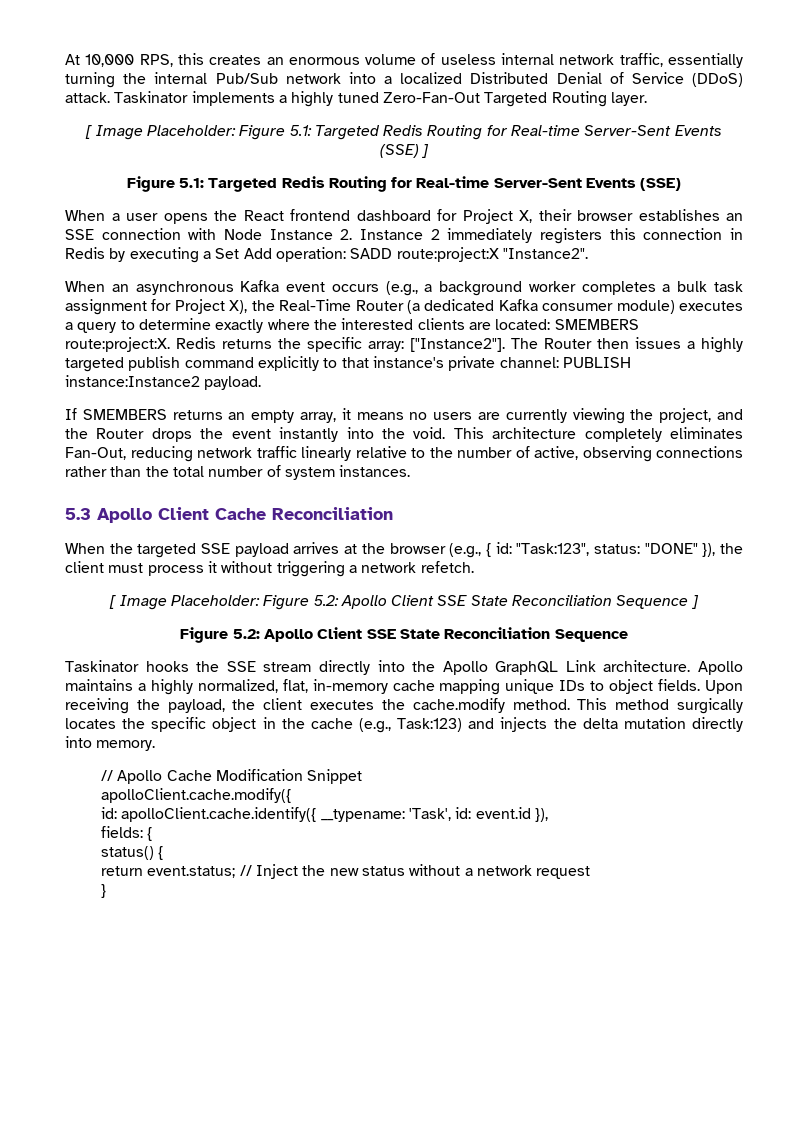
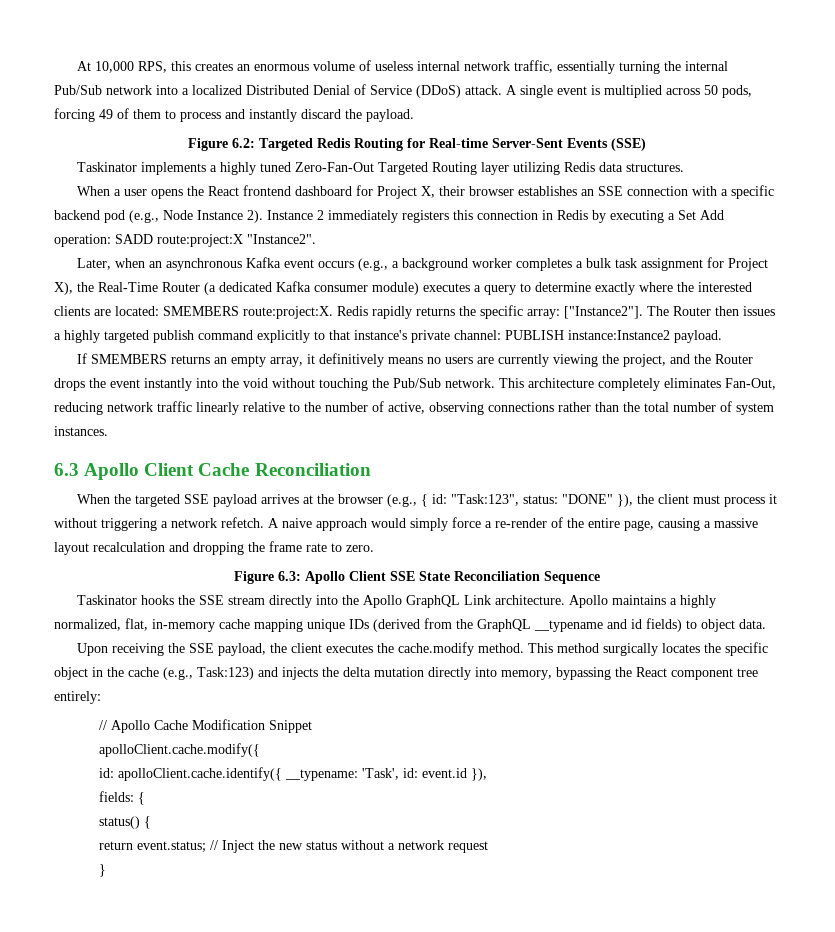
(110, 97) none -> [506,85,752,98] [54,108,414,122] [187,138,646,151] A single event is multiplied across 50 pods, forcing 49 of them to process and instantly discard the payload. // Figure 6.2: Targeted Redis Routing for Real-time Server-Sent Events (SSE) //
[610,92,647,106] [85,125,722,140] [379,144,430,158] [126,176,682,192] layer. // [ Image Placeholder: Figure 5.1: Targeted Redis Routing for Real-time Server-Sent Events (SSE) ] // Figure 5.1: Targeted Redis Routing for Real-time Server-Sent Events (SSE) -> [481,162,685,175] layer utilizing Redis data structures.
(217, 234) none -> [721,185,775,199] [54,210,159,223] a specific backend pod (e.g.,
[340,229,353,240] 2. -> [247,210,263,223] 2).
[65,281,105,292] When -> [77,258,146,270] Later, when
(216, 343) none -> [372,306,412,319] rapidly
(351, 414) none -> [319,353,385,367] definitively
[413,427,446,439] void. -> [243,378,495,391] void without touching the Pub/Sub network.
[65,508,91,520] 5.3 -> [54,463,79,476] 6.3
[109,595,699,610] [180,627,260,643] // [ Image Placeholder: Figure 5.2: Apollo Client SSE State Reconciliation Sequence ] // Figure 5.2: -> [268,517,758,531] [54,541,374,555] [233,571,301,584] A naive approach would simply force a re-render of the entire page, causing a massive layout recalculation and dropping the frame rate to zero. // Figure 6.3:
(586, 685) none -> [373,618,682,632] (derived from the GraphQL __typename and id fields)
[658,679,701,691] fields. -> [739,619,766,629] data. //
(160, 704) none -> [189,643,215,653] SSE
[96,740,156,751] memory. -> [501,667,758,680] [54,691,101,704] memory, bypassing the React component tree entirely:

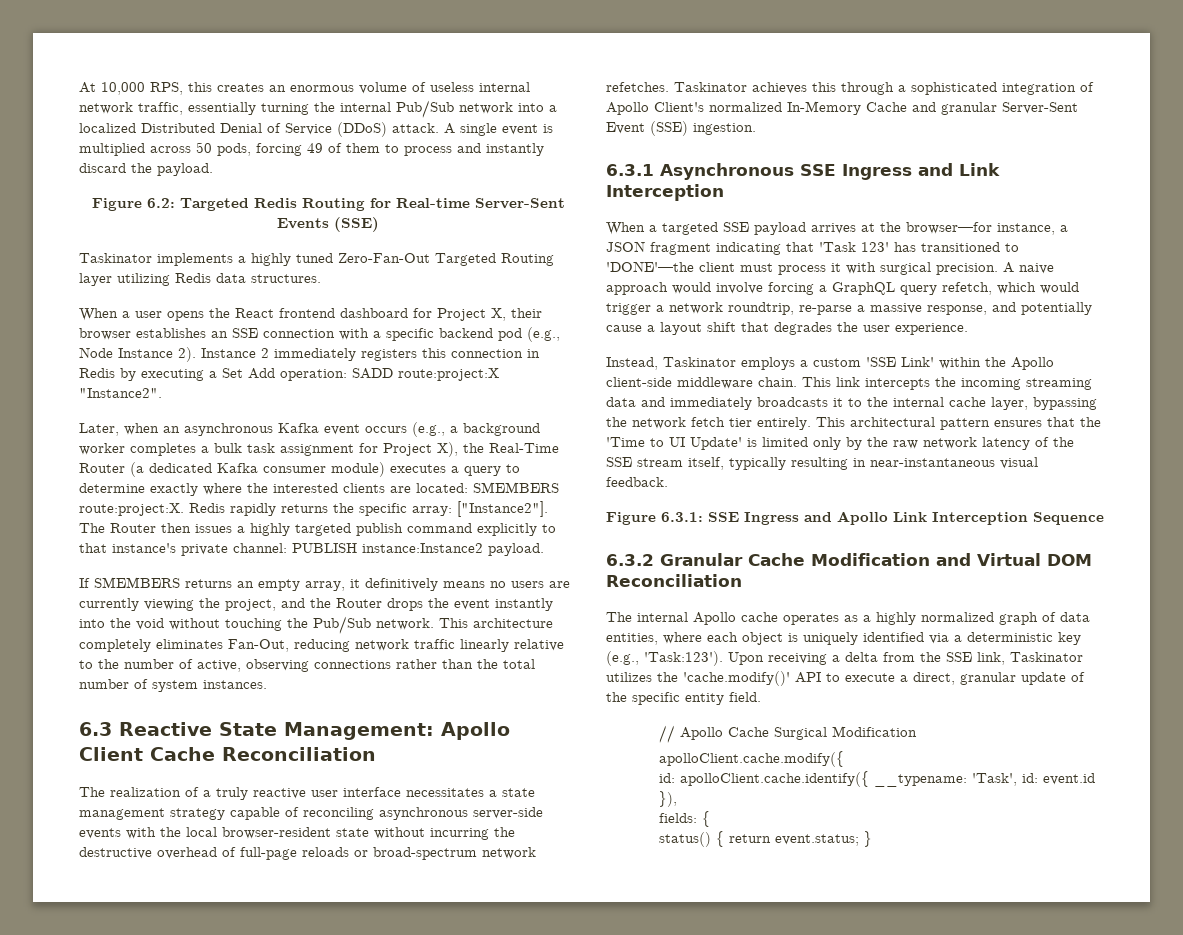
(79, 469) none -> [119,722,434,740] Reactive State Management:
[77,494,132,504] // When the -> [79,787,535,800] [79,807,543,820] [79,827,515,840] [79,847,536,860] [606,82,1094,95] [606,101,1078,115] [606,121,756,136] [606,163,1000,180] [606,184,724,201] [606,222,657,235] // The realization of a truly reactive user interface necessitates a state management strategy capable of reconciling asynchronous server-side events with the local browser-resident state without incurring the destructive overhead of full-page reloads or broad-spectrum network refetches. Taskinator achieves this through a sophisticated integration of Apollo Client's normalized In-Memory Cache and granular Server-Sent Event (SSE) ingestion. // 6.3.1 Asynchronous SSE Ingress and Link Interception // When a
[338,494,778,507] [54,517,758,531] [54,541,374,555] [233,571,600,584] [77,595,717,608] [54,618,766,632] [77,642,769,656] [54,667,758,680] [54,691,101,704] browser (e.g., { id: "Task:123", status: "DONE" }), the client must process it without triggering a network refetch. A naive approach would simply force a re-render of the entire page, causing a massive layout recalculation and dropping the frame rate to zero. // Figure 6.3: Apollo Client SSE State Reconciliation Sequence // Taskinator hooks the SSE stream directly into the Apollo GraphQL Link architecture. Apollo maintains a highly normalized, flat, in-memory cache mapping unique IDs (derived from the GraphQL __typename and id fields) to object data. // Upon receiving the SSE payload, the client executes the cache.modify method. This method surgically locates the specific object in the cache (e.g., Task:123) and injects the delta mutation directly into memory, bypassing the React component tree entirely: -> [906,222,1068,235] [606,241,1019,255] [606,261,1054,275] [606,282,1079,295] [606,302,1092,315] [606,322,968,335] [606,357,1054,370] [606,377,1092,390] [606,397,1097,410] [606,417,1101,430] [606,437,1074,450] [606,457,1038,470] [606,477,668,487] [606,511,1104,525] [606,553,1092,566] [606,574,742,587] [606,612,1090,625] [606,632,1081,645] [606,651,1083,666] [606,671,1085,686] [606,692,761,705] browser—for instance, a JSON fragment indicating that 'Task 123' has transitioned to 'DONE'—the client must process it with surgical precision. A naive approach would involve forcing a GraphQL query refetch, which would trigger a network roundtrip, re-parse a massive response, and potentially cause a layout shift that degrades the user experience. // Instead, Taskinator employs a custom 'SSE Link' within the Apollo client-side middleware chain. This link intercepts the incoming streaming data and immediately broadcasts it to the internal cache layer, bypassing the network fetch tier entirely. This architectural pattern ensures that the 'Time to UI Update' is limited only by the raw network latency of the SSE stream itself, typically resulting in near-instantaneous visual feedback. // Figure 6.3.1: SSE Ingress and Apollo Link Interception Sequence // 6.3.2 Granular Cache Modification and Virtual DOM Reconciliation // The internal Apollo cache operates as a highly normalized graph of data entities, where each object is uniquely identified via a deterministic key (e.g., 'Task:123'). Upon receiving a delta from the SSE link, Taskinator utilizes the 'cache.modify()' API to execute a direct, granular update of the specific entity field.
[191,719,312,733] Modification Snippet -> [774,726,918,740] Surgical Modification
(151, 822) // -> (725, 839) none
[209,840,488,853] // Inject the new status without a network request // -> (860, 840) none

